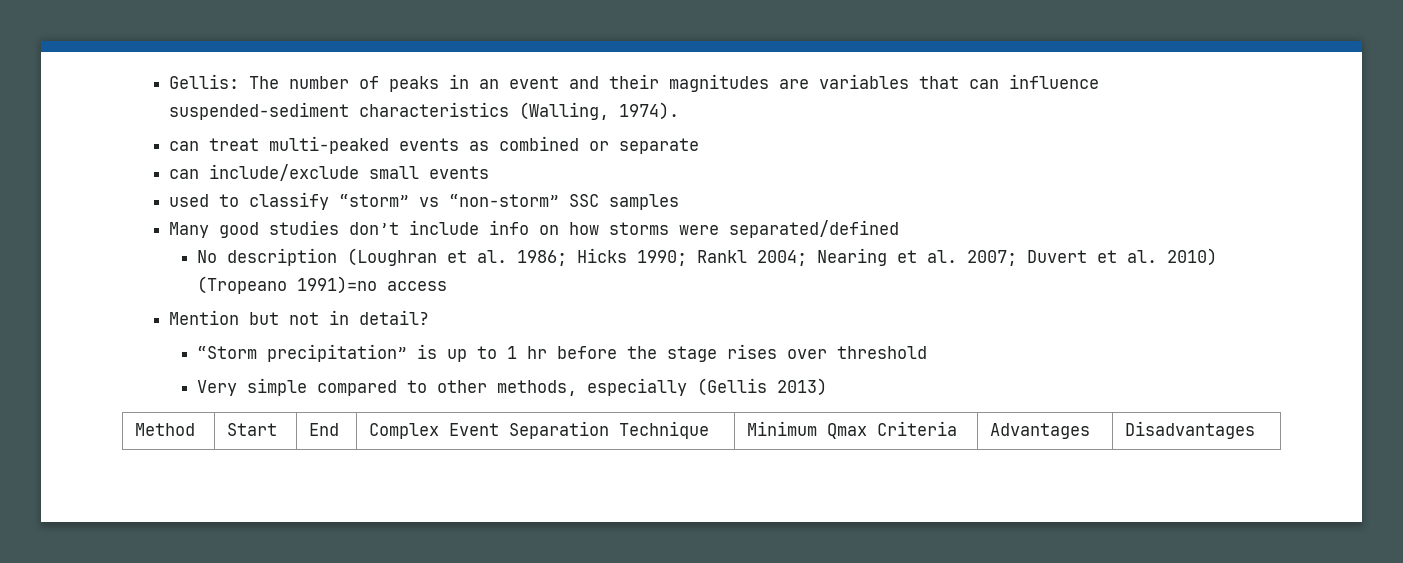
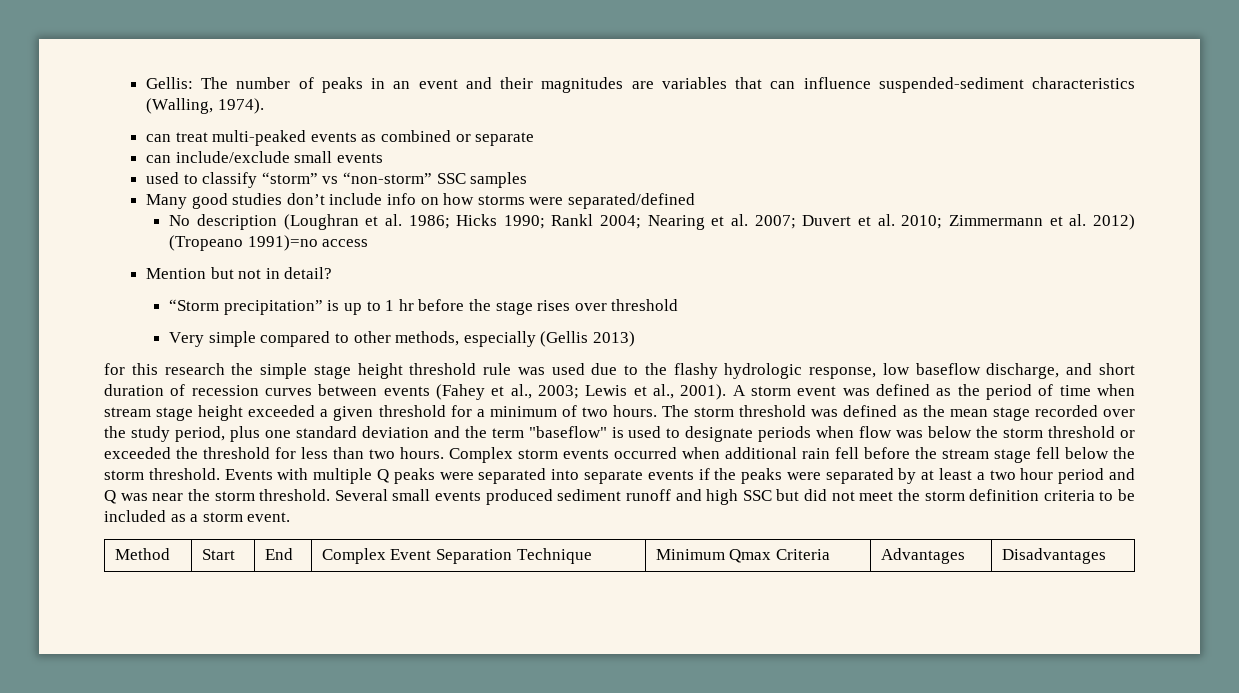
[1167,248,1218,266] 2010) -> [901,214,1136,230] 2010; Zimmermann et al. 2012)
(828, 387) none -> [104,363,1135,379] [104,384,1136,400] [104,405,1135,421] [104,426,1135,442] [104,447,1135,463] [104,468,1135,484] [104,489,1135,505] [104,510,291,522] // for this research the simple stage height threshold rule was used due to the flashy hydrologic response, low baseflow discharge, and short duration of recession curves between events (Fahey et al., 2003; Lewis et al., 2001). A storm event was defined as the period of time when stream stage height exceeded a given threshold for a minimum of two hours. The storm threshold was defined as the mean stage recorded over the study period, plus one standard deviation and the term "baseflow" is used to designate periods when flow was below the storm threshold or exceeded the threshold for less than two hours. Complex storm events occurred when additional rain fell before the stream stage fell below the storm threshold. Events with multiple Q peaks were separated into separate events if the peaks were separated by at least a two hour period and Q was near the storm threshold. Several small events produced sediment runoff and high SSC but did not meet the storm definition criteria to be included as a storm event.

